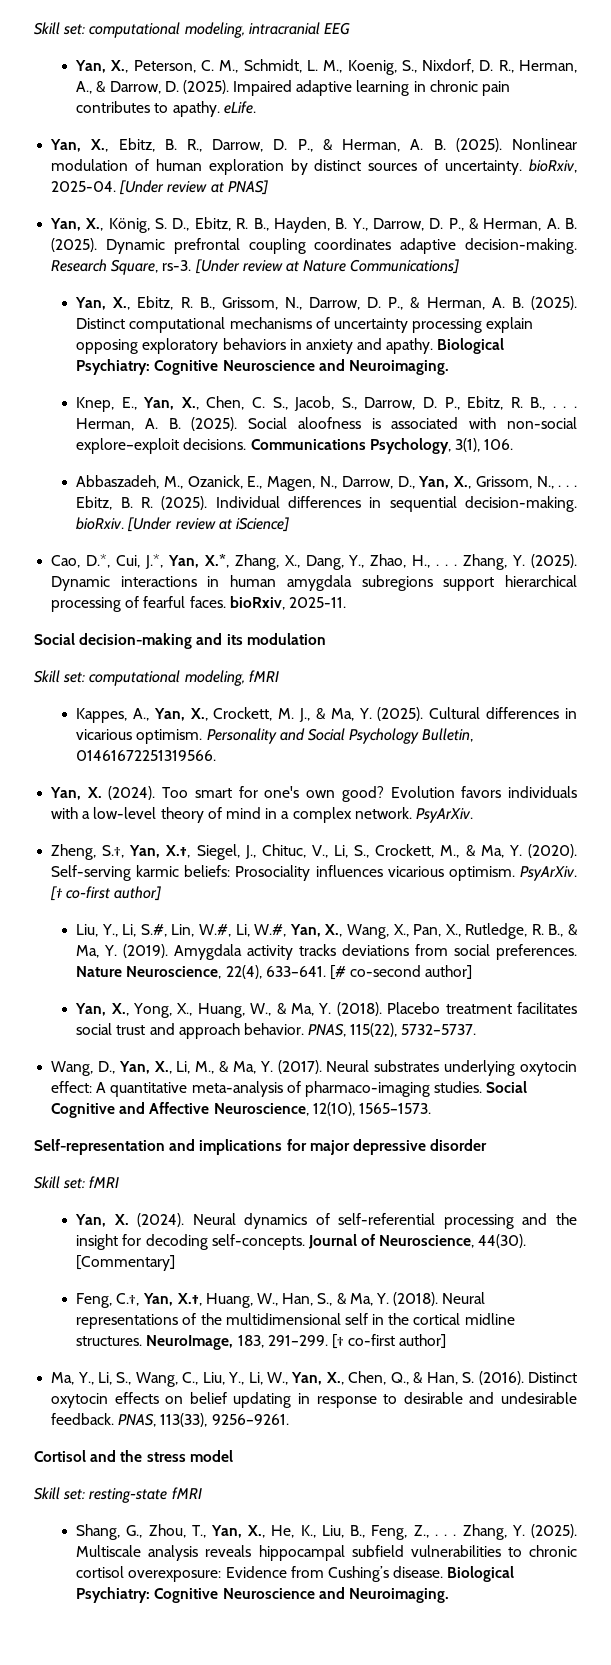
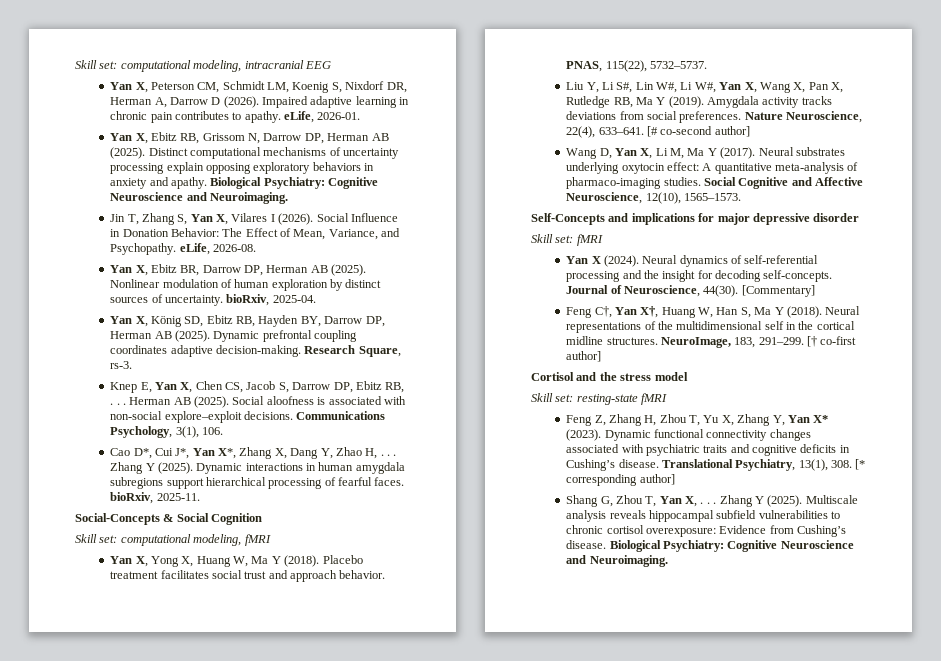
[75,59,577,75] [76,80,229,94] Yan, X., Peterson, C. M., Schmidt, L. M., Koenig, S., Nixdorf, D. R., Herman, A., & Darrow, D. (2025). -> [110,81,407,93] [110,96,259,108] Yan X, Peterson CM, Schmidt LM, Koenig S, Nixdorf DR, Herman A, Darrow D (2026).
[223,101,256,114] [50,138,578,152] [51,159,577,175] [51,180,268,195] [50,217,577,233] [51,238,577,254] [51,259,460,275] [75,296,524,310] eLife. // Yan, X., Ebitz, B. R., Darrow, D. P., & Herman, A. B. (2025). Nonlinear modulation of human exploration by distinct sources of uncertainty. bioRxiv, 2025-04. [Under review at PNAS] // Yan, X., König, S. D., Ebitz, R. B., Hayden, B. Y., Darrow, D. P., & Herman, A. B. (2025). Dynamic prefrontal coupling coordinates adaptive decision-making. Research Square, rs-3. [Under review at Nature Communications] // Yan, X., Ebitz, R. B., Grissom, N., Darrow, D. P., & Herman, A. B. -> [284,111,361,123] [110,132,389,144] eLife, 2026-01. // Yan X, Ebitz RB, Grissom N, Darrow DP, Herman AB
[76,396,578,412] [76,418,181,431] Knep, E., Yan, X., Chen, C. S., Jacob, S., Darrow, D. P., Ebitz, R. B., . . . Herman, A. B. -> [110,213,398,225] [110,228,401,240] [110,243,256,255] [110,264,367,276] [110,279,382,291] [110,294,316,306] [110,315,385,327] [110,330,358,342] [110,345,401,357] [110,361,133,369] [110,381,405,393] [110,397,191,405] Jin T, Zhang S, Yan X, Vilares I (2026). Social Influence in Donation Behavior: The Effect of Mean, Variance, and Psychopathy. eLife, 2026-08. // Yan X, Ebitz BR, Darrow DP, Herman AB (2025). Nonlinear modulation of human exploration by distinct sources of uncertainty. bioRxiv, 2025-04. // Yan X, König SD, Ebitz RB, Hayden BY, Darrow DP, Herman AB (2025). Dynamic prefrontal coupling coordinates adaptive decision-making. Research Square, rs-3. // Knep E, Yan X, Chen CS, Jacob S, Darrow DP, Ebitz RB, . . . Herman AB
[76,475,577,491] [76,496,577,512] [76,517,289,532] [51,554,526,570] Abbaszadeh, M., Ozanick, E., Magen, N., Darrow, D., Yan, X., Grissom, N., . . . Ebitz, B. R. (2025). Individual differences in sequential decision-making. bioRxiv. [Under review at iScience] // Cao, D.*, Cui, J.*, Yan, X.*, Zhang, X., Dang, Y., Zhao, H., . . . Zhang, Y. -> [110,447,397,459] [110,462,155,474] Cao D*, Cui J*, Yan X*, Zhang X, Dang Y, Zhao H, . . . Zhang Y
[34,633,326,649] Social decision-making and its modulation -> [75,513,263,525] Social-Concepts & Social Cognition
[76,707,577,723] [76,728,474,744] [76,750,217,761] [50,786,577,802] [51,807,473,823] [51,844,577,860] [51,865,577,881] [50,886,162,901] [76,923,578,939] [76,945,118,958] Kappes, A., Yan, X., Crockett, M. J., & Ma, Y. (2025). Cultural differences in vicarious optimism. Personality and Social Psychology Bulletin, 01461672251319566. // Yan, X. (2024). Too smart for one's own good? Evolution favors individuals with a low-level theory of mind in a complex network. PsyArXiv. // Zheng, S.†, Yan, X.†, Siegel, J., Chituc, V., Li, S., Crockett, M., & Ma, Y. (2020). Self-serving karmic beliefs: Prosociality influences vicarious optimism. PsyArXiv. [† co-first author] // Liu, Y., Li, S.#, Lin, W.#, Li, W.#, Yan, X., Wang, X., Pan, X., Rutledge, R. B., & Ma, Y. -> [110,555,363,567] [110,570,386,582] [566,60,707,72] [566,82,844,93] [566,96,666,108] Yan X, Yong X, Huang W, Ma Y (2018). Placebo treatment facilitates social trust and approach behavior. PNAS, 115(22), 5732–5737. // Liu Y, Li S#, Lin W#, Li W#, Yan X, Wang X, Pan X, Rutledge RB, Ma Y
[75,1002,577,1018] [76,1023,477,1039] [51,1061,273,1076] Yan, X., Yong, X., Huang, W., & Ma, Y. (2018). Placebo treatment facilitates social trust and approach behavior. PNAS, 115(22), 5732–5737. // Wang, D., Yan, X., Li, M., & Ma, Y. -> [566,148,717,159] Wang D, Yan X, Li M, Ma Y
[34,1139,165,1155] Self-representation -> [531,213,605,225] Self-Concepts
[75,1214,129,1227] Yan, X. -> [566,256,601,264] Yan X
[76,1293,389,1308] Feng, C.†, Yan, X.†, Huang, W., Han, S., & Ma, Y. -> [566,306,784,318] Feng C†, Yan X†, Huang W, Han S, Ma Y
[51,1371,577,1387] [51,1392,578,1408] [51,1413,289,1427] // Ma, Y., Li, S., Wang, C., Liu, Y., Li, W., Yan, X., Chen, Q., & Han, S. (2016). Distinct oxytocin effects on belief updating in response to desirable and undesirable feedback. PNAS, 113(33), 9256–9261. -> (602, 356) none
[76,1524,525,1540] Shang, G., Zhou, T., Yan, X., He, K., Liu, B., Feng, Z., . . . Zhang, Y. -> [566,414,829,426] [566,429,811,441] [566,444,850,456] [566,459,866,471] [566,474,675,486] [566,495,764,507] Feng Z, Zhang H, Zhou T, Yu X, Zhang Y, Yan X* (2023). Dynamic functional connectivity changes associated with psychiatric traits and cognitive deficits in Cushing’s disease. Translational Psychiatry, 13(1), 308. [* corresponding author] // Shang G, Zhou T, Yan X, . . . Zhang Y

